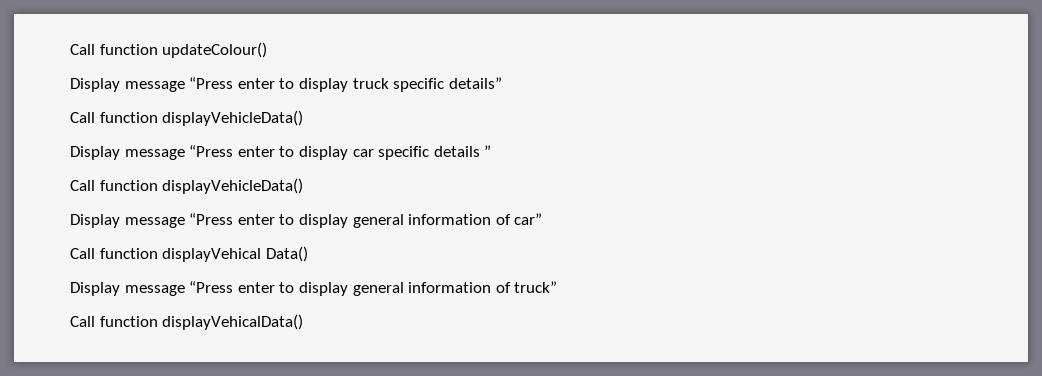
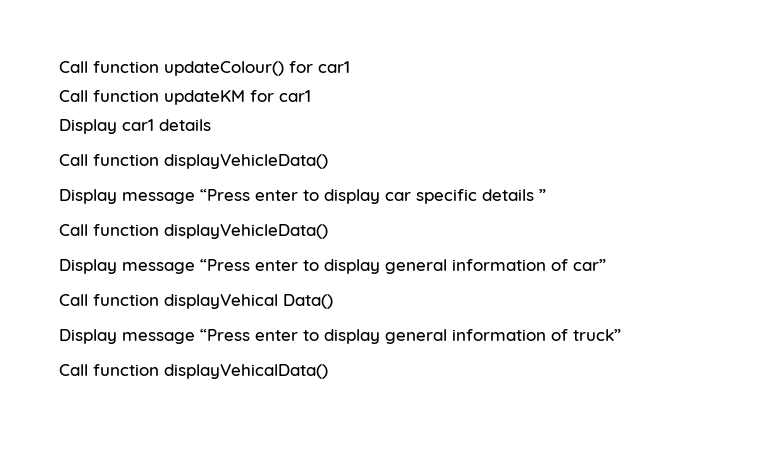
[70,77,502,92] // Display message “Press enter to display truck specific details” -> [289,61,350,73] [59,90,311,105] [59,119,211,134] for car1 // Call function updateKM for car1 // Display car1 details

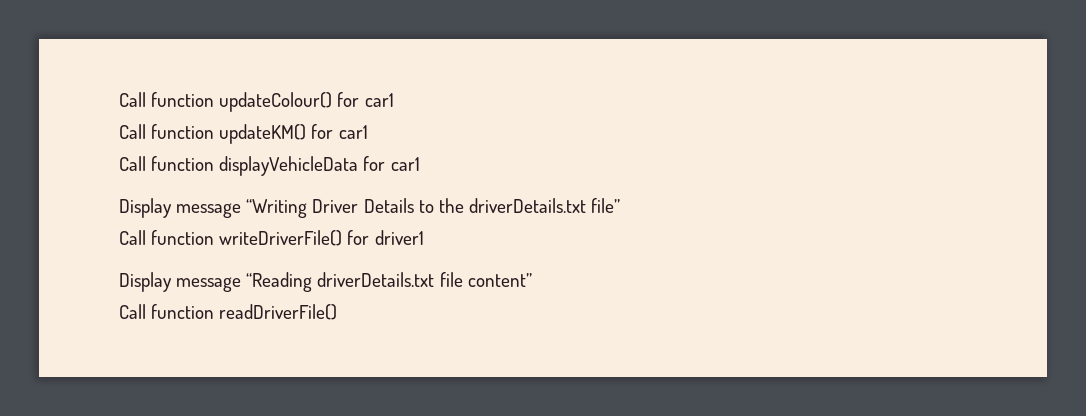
[164,90,311,105] [59,119,211,134] [59,154,328,169] [59,189,546,204] [59,224,328,239] [59,259,606,274] [59,294,333,309] [59,329,621,344] [59,364,328,379] updateKM for car1 // Display car1 details // Call function displayVehicleData() // Display message “Press enter to display car specific details ” // Call function displayVehicleData() // Display message “Press enter to display general information of car” // Call function displayVehical Data() // Display message “Press enter to display general information of truck” // Call function displayVehicalData() -> [219,124,368,144] [119,156,420,176] [119,198,621,218] [119,230,424,246] [119,272,532,292] [119,304,338,320] updateKM() for car1 // Call function displayVehicleData for car1 // Display message “Writing Driver Details to the driverDetails.txt file” // Call function writeDriverFile() for driver1 // Display message “Reading driverDetails.txt file content” // Call function readDriverFile()

